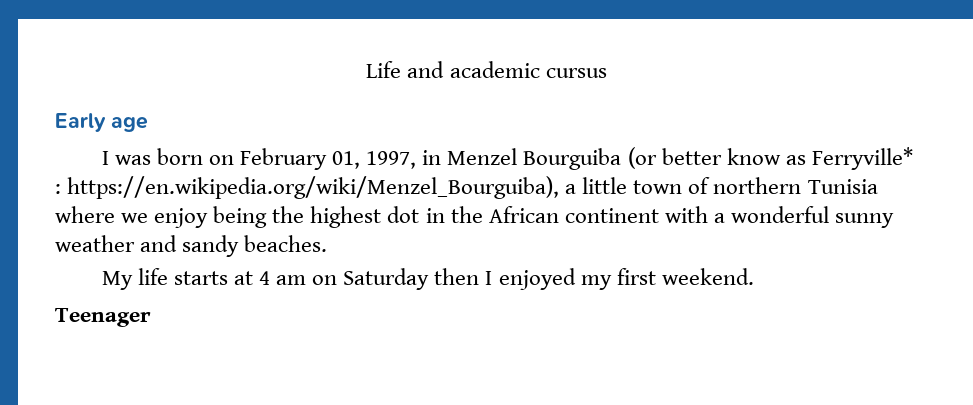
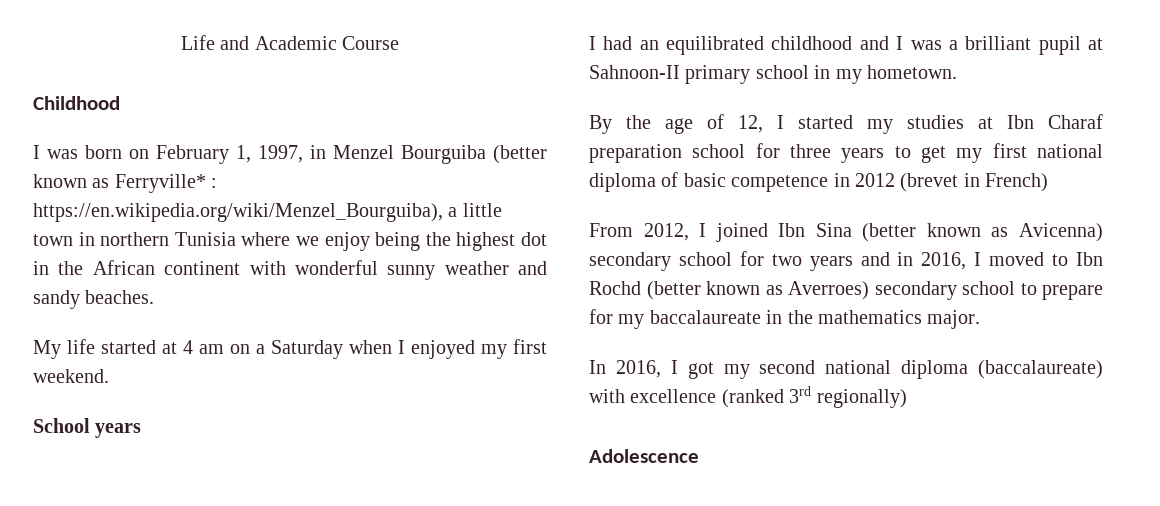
[449,61,607,78] [55,113,148,132] academic cursus // Early age -> [254,36,400,50] [33,96,120,110] Academic Course // Childhood
[332,151,361,169] 01, -> [236,145,251,163] 1,
[627,147,781,169] (or better know -> [493,145,547,164] [33,174,87,188] (better known
[688,177,711,194] of -> [78,232,95,246] in
[713,213,725,223] a -> (286, 268) none
[173,271,228,285] starts -> [101,340,156,354] started
[343,268,480,290] Saturday then -> [256,340,392,359] a Saturday when
[55,308,151,327] Teenager -> [33,418,142,438] [589,36,1103,55] [589,65,957,84] [589,114,1103,134] [589,143,1103,163] [589,172,1049,192] [589,223,1103,242] [589,251,1104,271] [589,281,1103,300] [589,309,981,329] [589,360,1103,379] [589,386,907,408] [589,449,699,463] School years // I had an equilibrated childhood and I was a brilliant pupil at Sahnoon-II primary school in my hometown. // By the age of 12, I started my studies at Ibn Charaf preparation school for three years to get my first national diploma of basic competence in 2012 (brevet in French) // From 2012, I joined Ibn Sina (better known as Avicenna) secondary school for two years and in 2016, I moved to Ibn Rochd (better known as Averroes) secondary school to prepare for my baccalaureate in the mathematics major. // In 2016, I got my second national diploma (baccalaureate) with excellence (ranked 3rd regionally) // Adolescence

